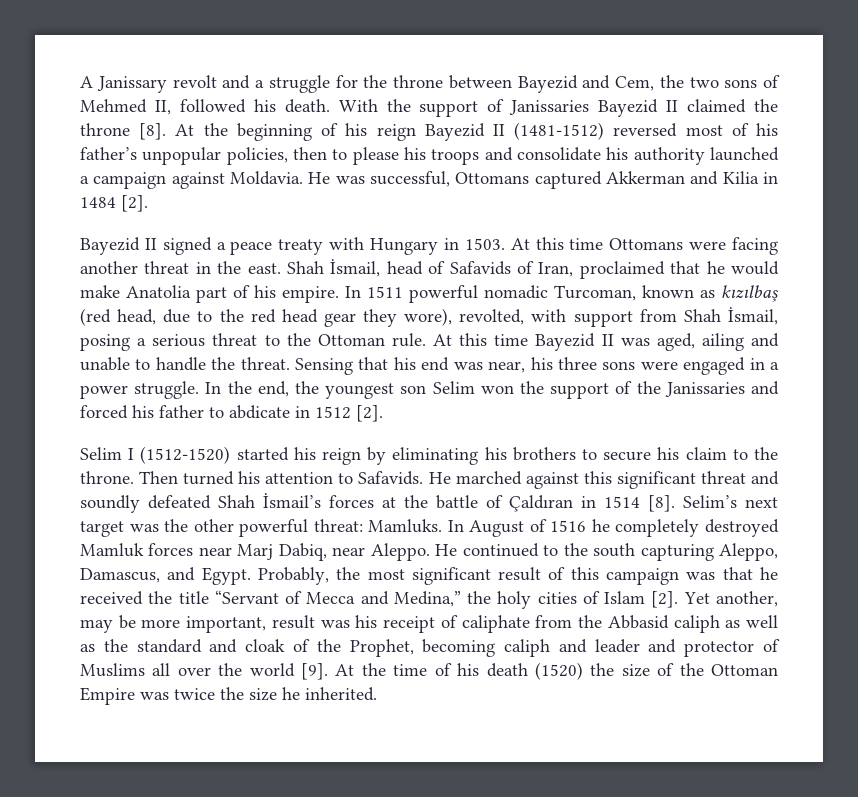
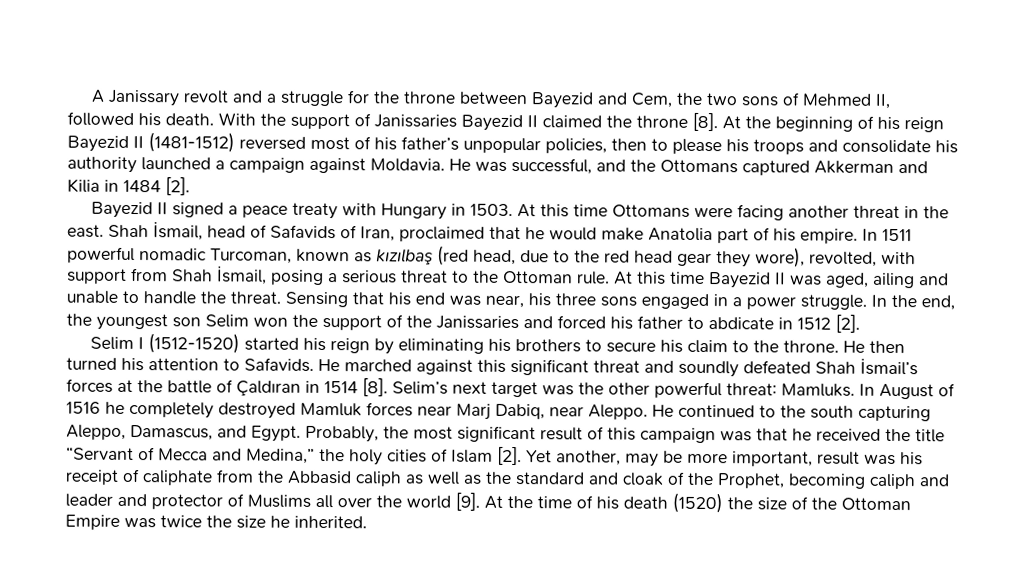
(450, 179) none -> [596,159,656,172] and the
[640,361,678,370] were -> (637, 301) none
[139,471,179,484] Then -> [842,340,905,354] He then

